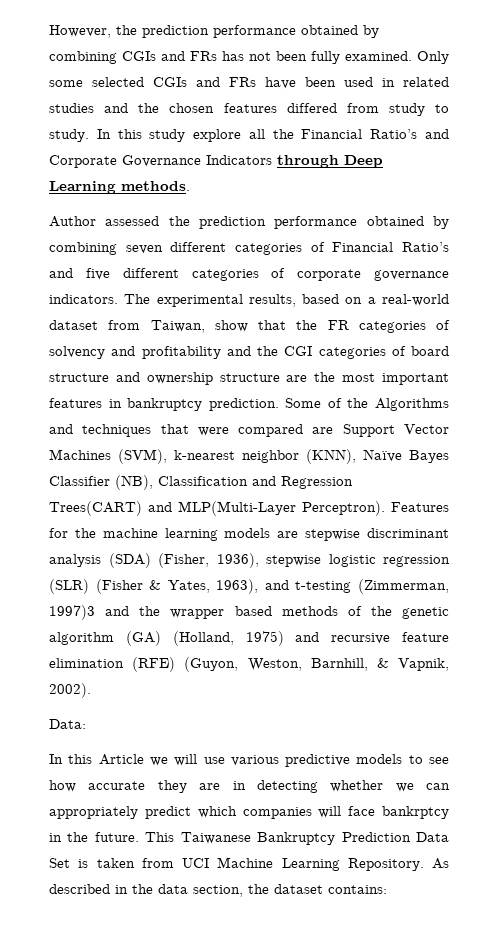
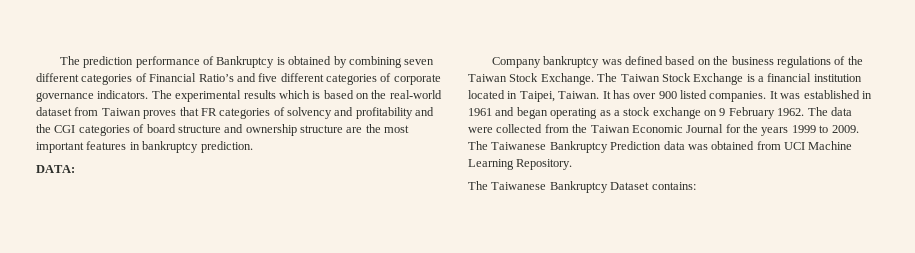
[49,25,379,38] [49,51,449,64] [49,77,449,89] [49,103,449,116] [49,129,449,142] [49,155,383,168] [49,181,190,194] [49,216,358,229] However, the prediction performance obtained by combining CGIs and FRs has not been fully examined. Only some selected CGIs and FRs have been used in related studies and the chosen features differed from study to study. In this study explore all the Financial Ratio’s and Corporate Governance Indicators through Deep Learning methods. // Author assessed the prediction performance -> [59,56,285,68] The prediction performance of Bankruptcy is
[248,294,376,307] results, based on a -> [243,90,387,99] results which is based on the
[150,320,318,333] Taiwan, show that the -> [101,107,199,119] Taiwan proves that
[285,398,449,411] [49,424,449,437] [49,449,449,464] [49,475,353,490] [49,501,449,516] [49,528,449,541] [49,553,450,568] [49,579,449,594] [49,605,449,620] [49,631,449,646] [49,657,450,672] [49,683,91,698] [49,719,86,729] [49,754,450,767] [49,780,450,793] [49,806,449,819] [49,832,449,845] [49,858,135,868] Some of the Algorithms and techniques that were compared are Support Vector Machines (SVM), k-nearest neighbor (KNN), Naïve Bayes Classifier (NB), Classification and Regression Trees(CART) and MLP(Multi-Layer Perceptron). Features for the machine learning models are stepwise discriminant analysis (SDA) (Fisher, 1936), stepwise logistic regression (SLR) (Fisher & Yates, 1963), and t-testing (Zimmerman, 1997)3 and the wrapper based methods of the genetic algorithm (GA) (Holland, 1975) and recursive feature elimination (RFE) (Guyon, Weston, Barnhill, & Vapnik, 2002). // Data: // In this Article we will use various predictive models to see how accurate they are in detecting whether we can appropriately predict which companies will face bankrptcy in the future. This Taiwanese Bankruptcy Prediction Data Set is taken -> [36,165,75,173] [491,56,863,68] [468,73,862,85] [468,90,872,102] [468,107,852,119] [468,124,859,136] [468,141,755,153] // DATA: // Company bankruptcy was defined based on the business regulations of the Taiwan Stock Exchange. The Taiwan Stock Exchange is a financial institution located in Taipei, Taiwan. It has over 900 listed companies. It was established in 1961 and began operating as a stock exchange on 9 February 1962. The data were collected from the Taiwan Economic Journal for the years 1999 to 2009. The Taiwanese Bankruptcy Prediction data was obtained
[432,858,449,869] [49,884,323,897] As described in the data section, the dataset -> [468,181,650,193] // The Taiwanese Bankruptcy Dataset

